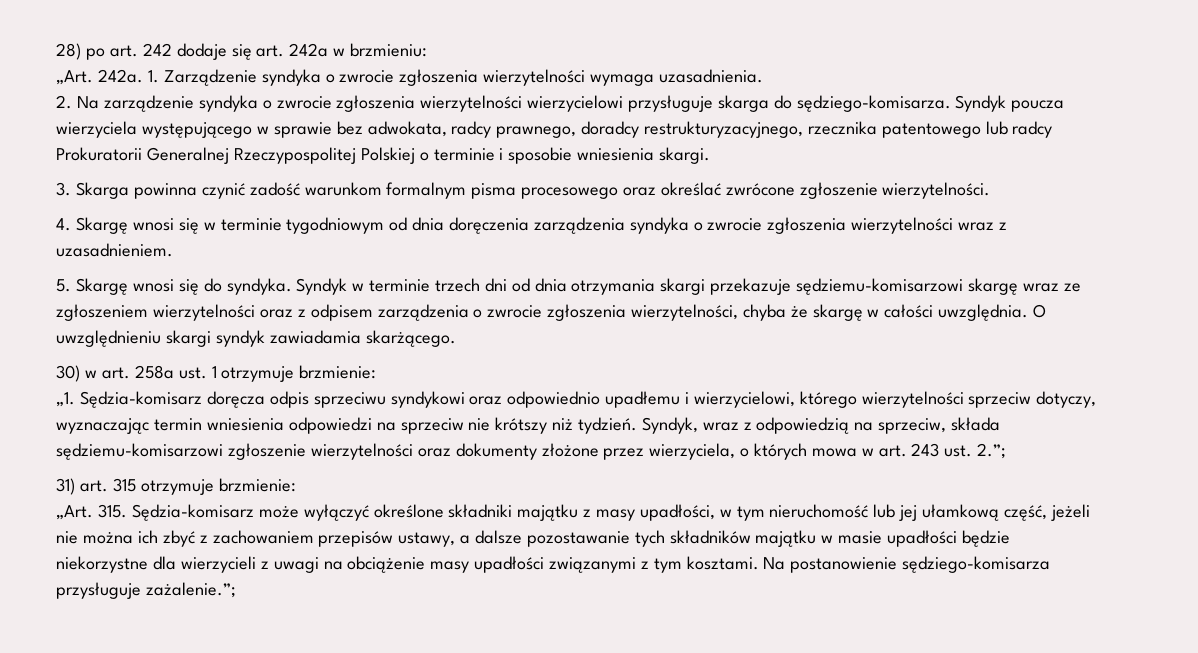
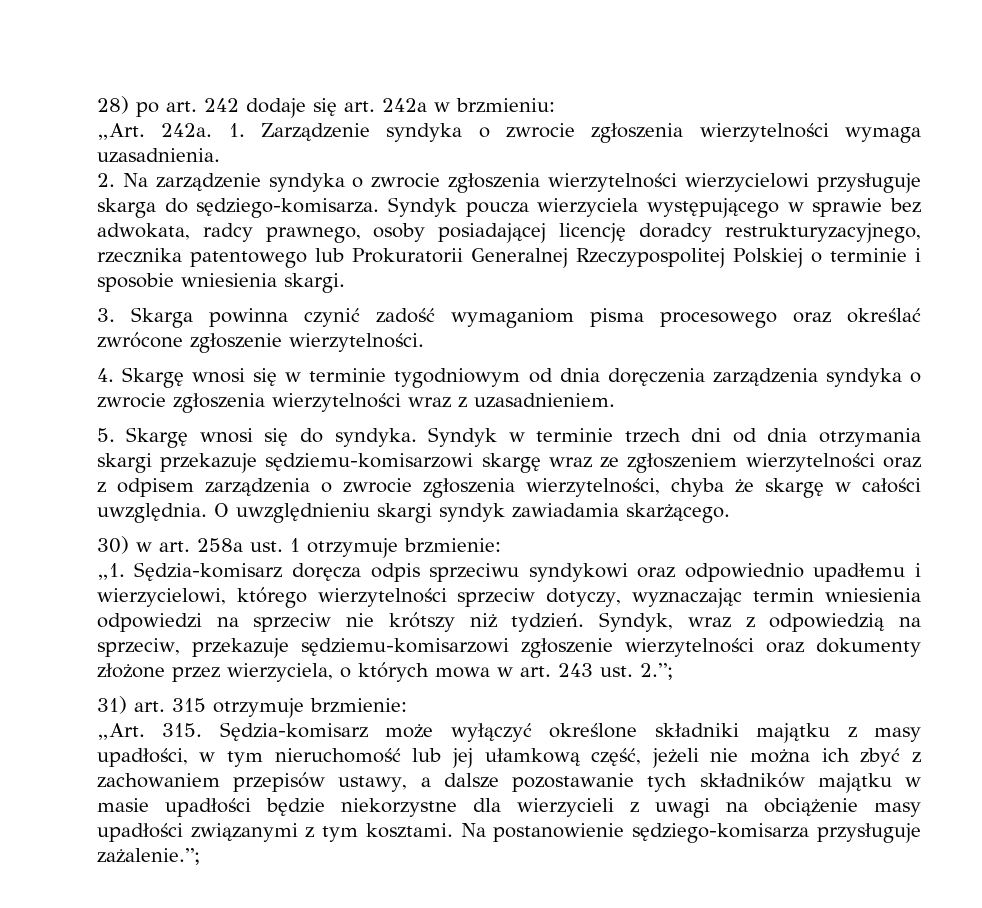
(577, 132) none -> [373,223,627,243] osoby posiadającej licencję
[1012,121,1053,138] radcy -> (344, 255) none
[304,182,467,199] warunkom formalnym -> [450,308,574,328] wymaganiom
[951,417,1001,431] składa -> [191,638,289,658] przekazuje

